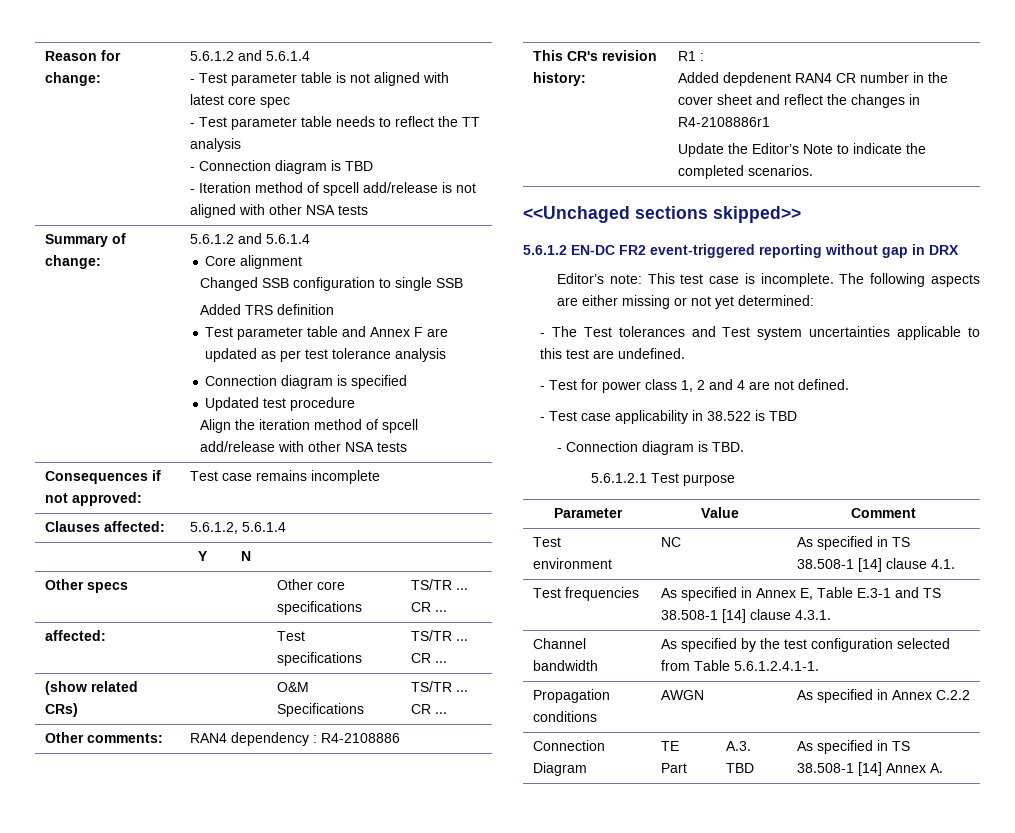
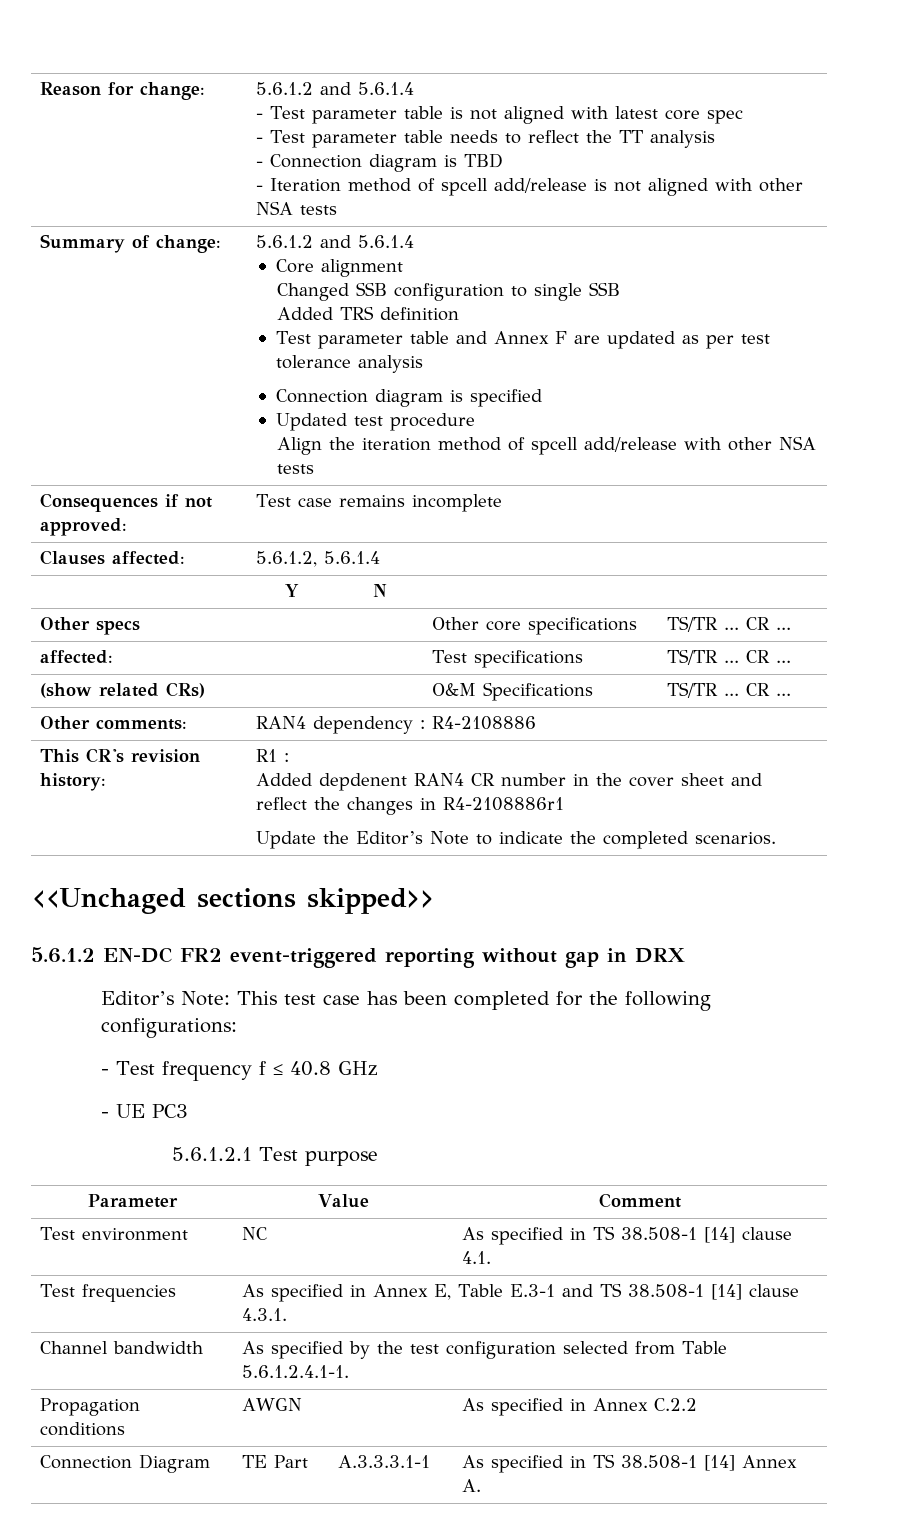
[609,274,642,284] note: -> [181,991,231,1006] Note:
[744,273,980,287] [557,295,815,309] [540,326,980,340] [540,348,686,359] [540,379,850,393] [540,410,798,424] [557,441,745,455] is incomplete. The following aspects are either missing or not yet determined: // - The Test tolerances and Test system uncertainties applicable to this test are undefined. // - Test for power class 1, 2 and 4 are not defined. // - Test case applicability in 38.522 is TBD // - Connection diagram is TBD. -> [367,991,712,1011] [101,1018,238,1038] [101,1061,378,1081] [101,1104,189,1118] has been completed for the following configurations: // - Test frequency f ≤ 40.8 GHz // - UE PC3
[725,741,751,751] [725,763,754,773] A.3. TBD -> [337,1455,430,1468] A.3.3.3.1-1

